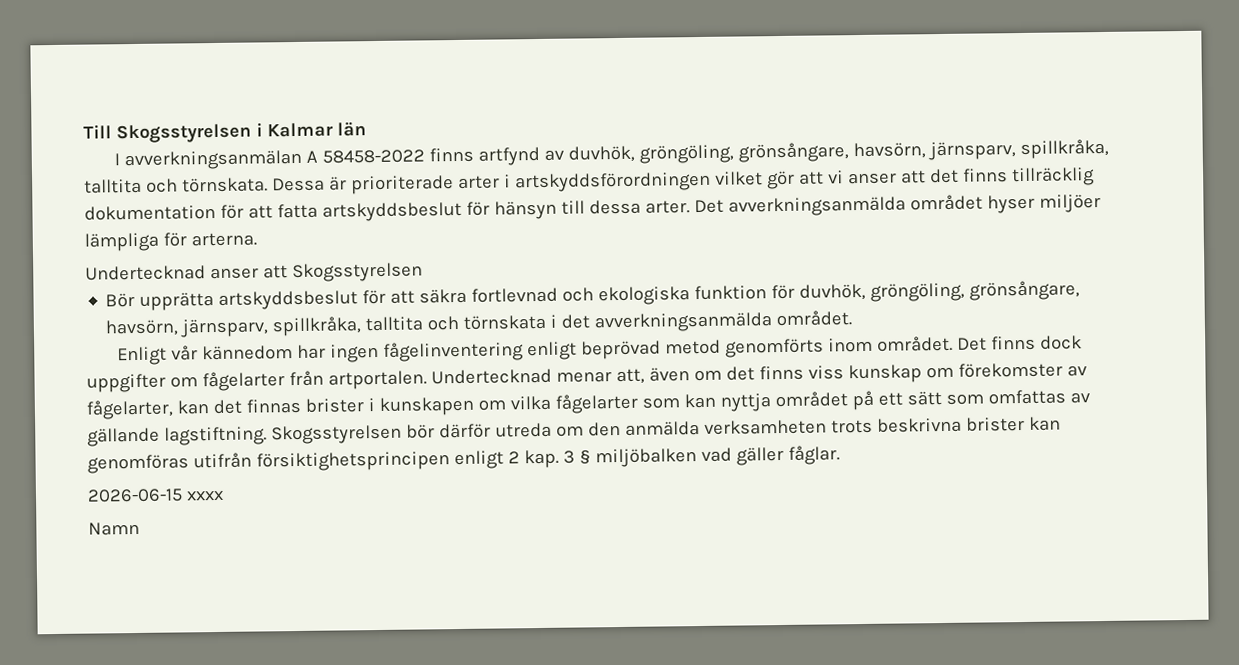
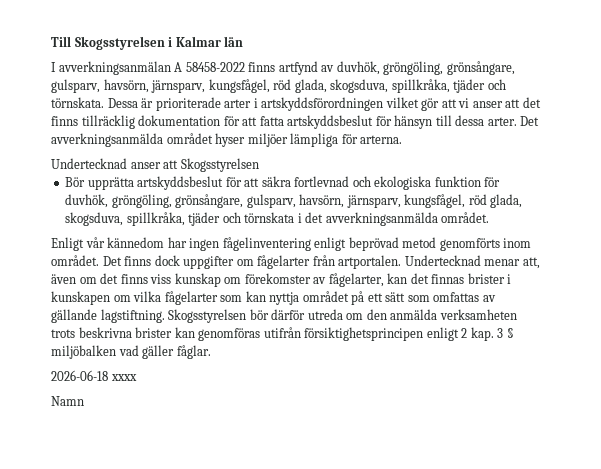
[853,138,1110,161] [84,178,142,194] havsörn, järnsparv, spillkråka, talltita -> [51,79,486,93] gulsparv, havsörn, järnsparv, kungsfågel, röd glada, skogsduva, spillkråka, tjäder
[105,316,424,338] havsörn, järnsparv, spillkråka, talltita -> [246,194,523,208] [65,212,221,226] gulsparv, havsörn, järnsparv, kungsfågel, röd glada, skogsduva, spillkråka, tjäder
[87,488,183,503] 2026-06-15 -> [51,370,108,381] 2026-06-18

